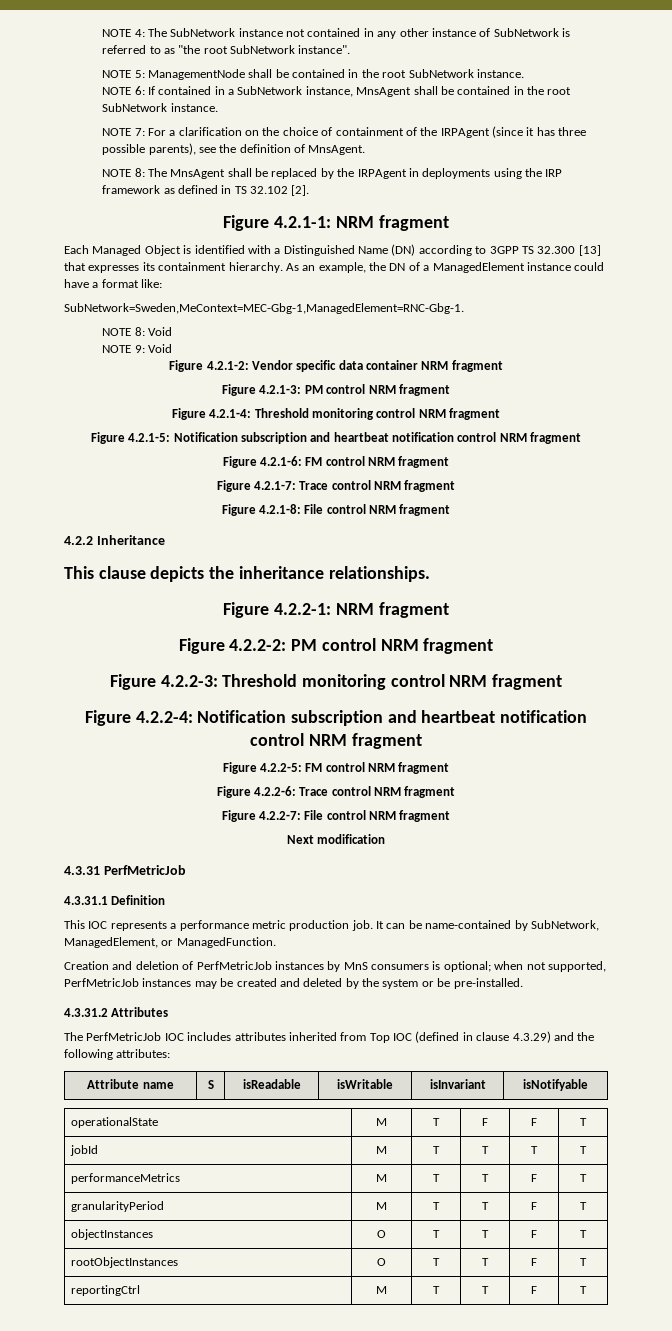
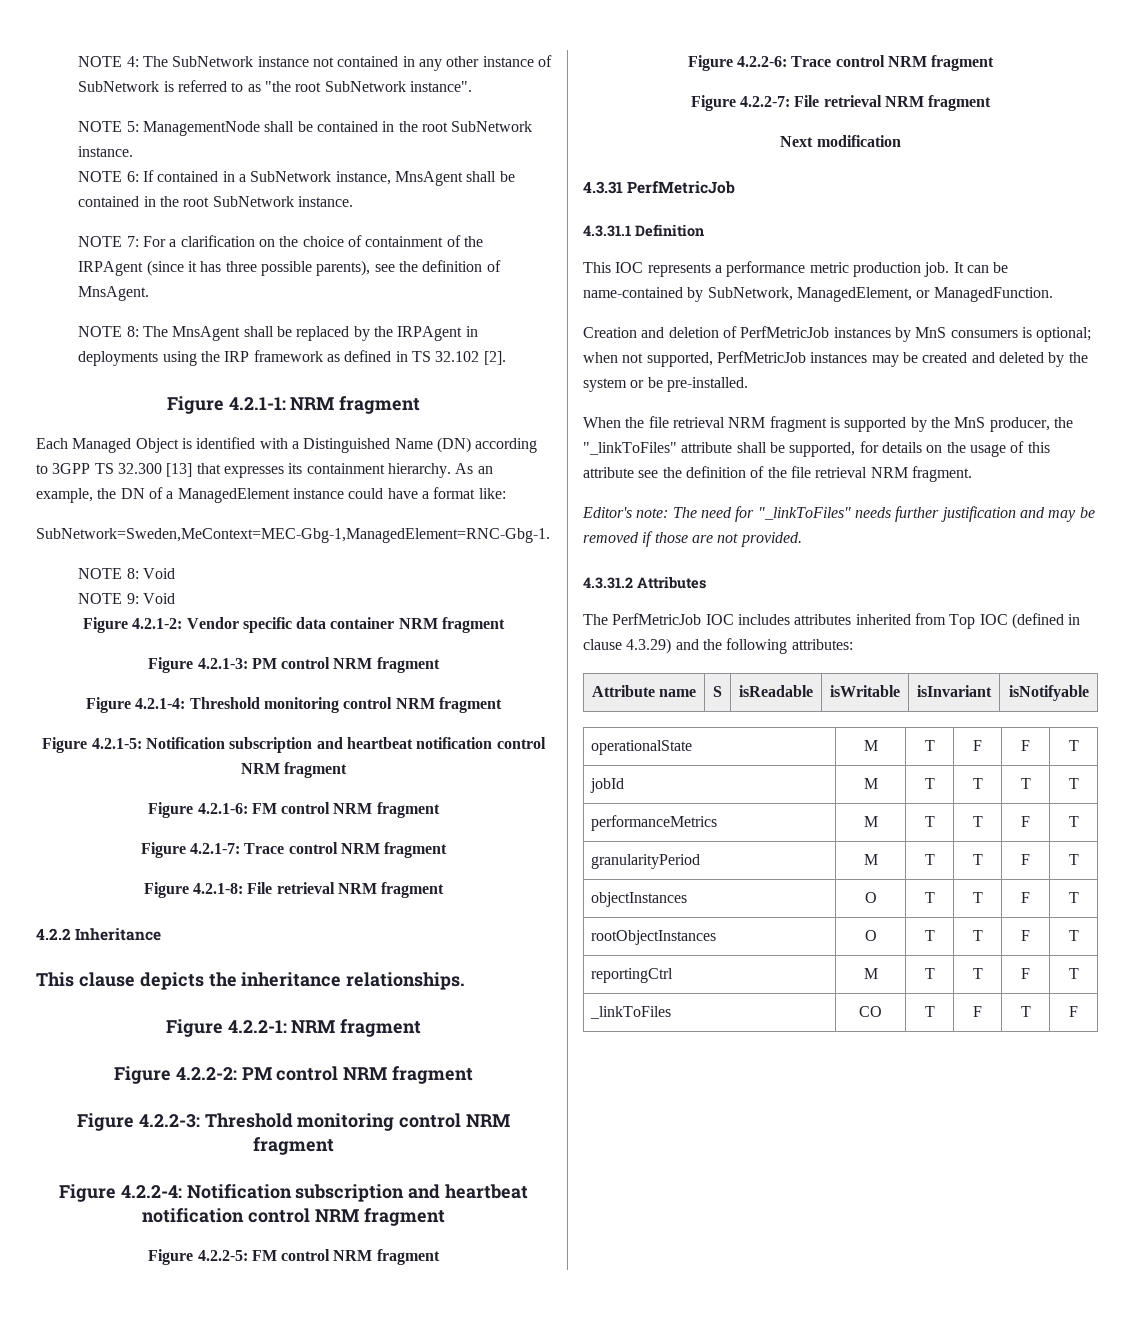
[326,504,366,514] control -> [276,882,335,894] retrieval
[326,810,366,820] control -> [823,95,882,107] retrieval
(523, 983) none -> [583,416,1073,432] [583,441,1050,457] [583,466,972,482] [582,506,1095,522] [583,531,802,547] // When the file retrieval NRM fragment is supported by the MnS producer, the "_linkToFiles" attribute shall be supported, for details on the usage of this attribute see the definition of the file retrieval NRM fragment. // Editor's note: The need for "_linkToFiles" needs further justification and may be removed if those are not provided.
(587, 1290) none -> [590,1006,672,1019] [859,1006,882,1017] [924,1006,935,1017] [973,1006,982,1017] [1020,1006,1031,1017] [1069,1006,1078,1017] // _linkToFiles | CO | T | F | T | F

